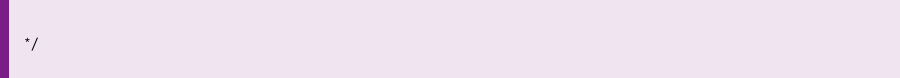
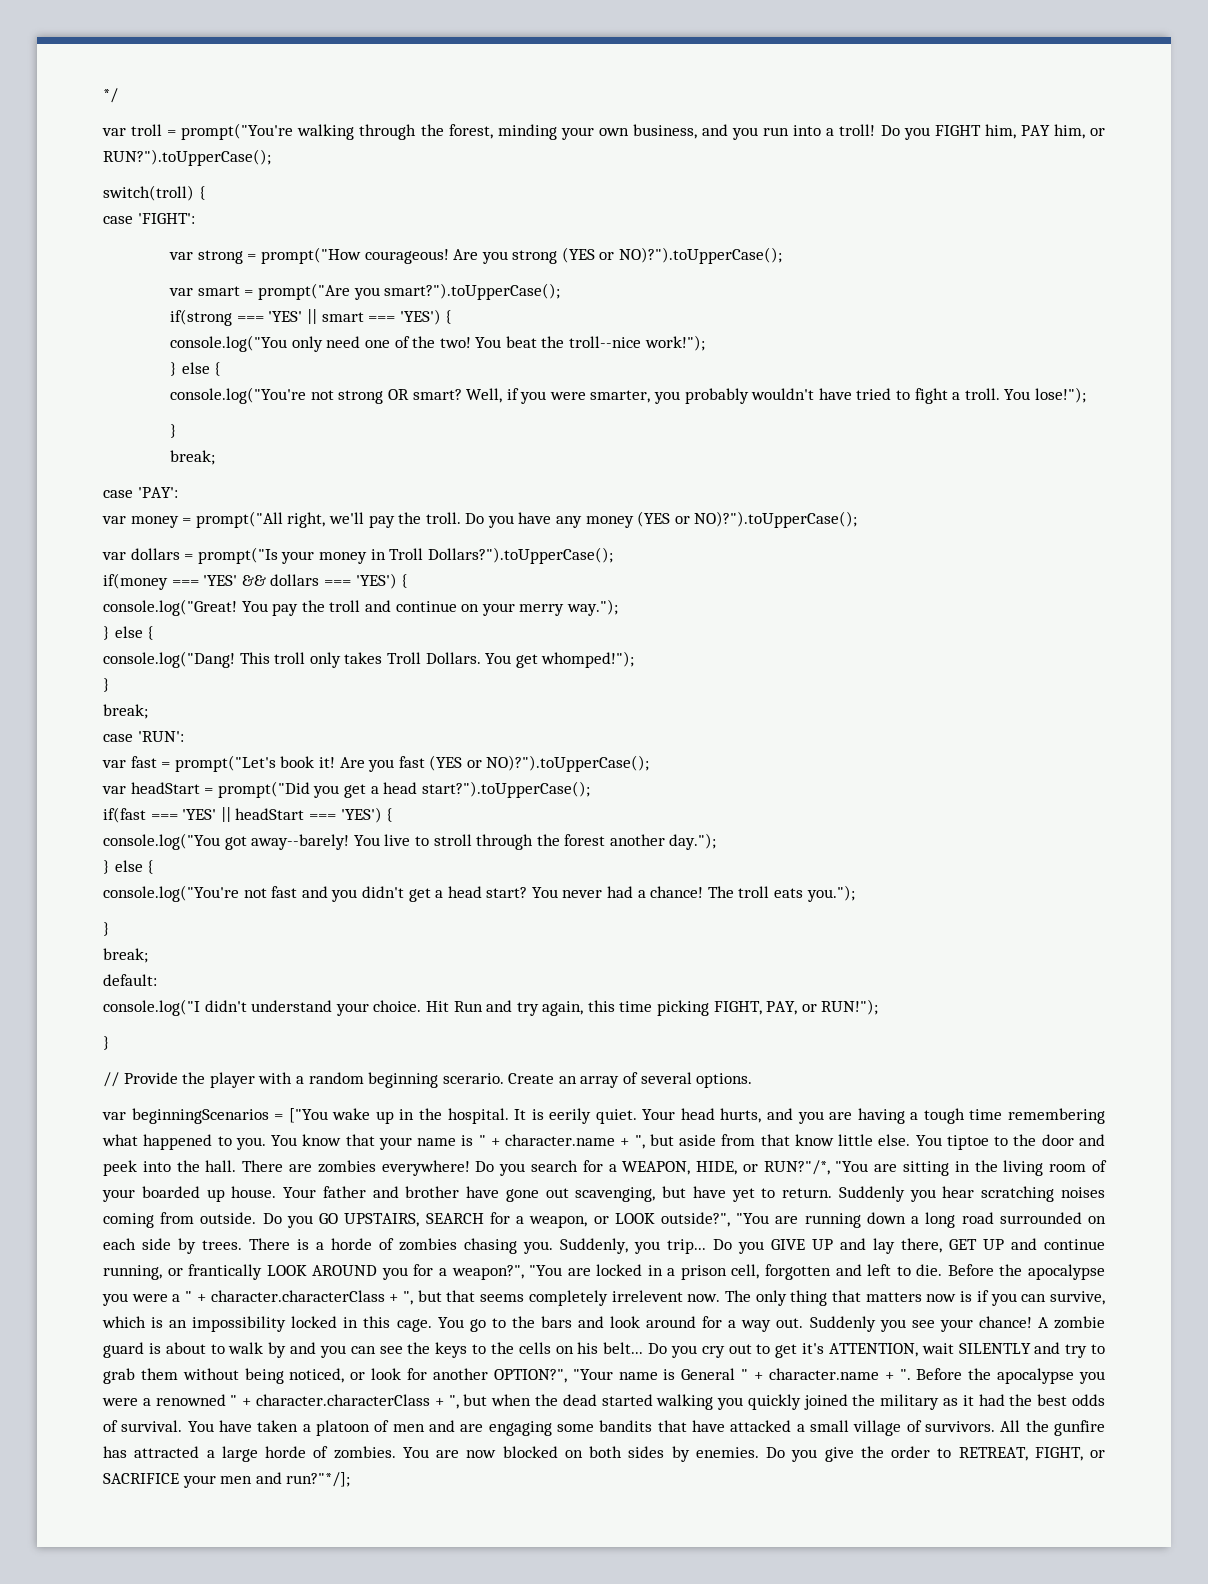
(39, 44) none -> [102,123,1106,140] [103,149,271,166] [103,185,206,201] [103,213,195,224] [169,247,783,264] [169,283,561,300] [170,309,453,326] [170,335,705,352] [170,362,222,376] [170,387,1086,404] [170,424,178,438] [170,450,216,465] [103,487,178,498] [102,511,858,528] [102,547,613,564] [103,573,409,590] [103,599,618,616] [103,626,155,640] [103,651,635,668] [103,678,110,692] [103,704,148,719] [103,731,184,742] [102,755,650,772] [102,781,590,798] [103,807,394,823] [103,833,717,850] [103,860,155,874] [103,885,855,902] [103,922,110,936] [103,948,148,963] [103,974,157,986] [103,999,879,1016] [103,1036,110,1050] [103,1072,753,1088] [102,1108,1106,1124] [102,1134,1105,1150] [103,1160,1107,1176] [102,1186,1105,1202] [103,1212,1107,1228] [103,1238,1105,1254] [103,1264,1106,1280] [102,1290,1106,1306] [102,1316,1106,1332] [103,1342,1106,1358] [103,1368,1106,1384] [102,1394,1105,1410] [103,1420,1106,1436] [103,1446,1105,1462] [103,1472,351,1488] // var troll = prompt("You're walking through the forest, minding your own business, and you run into a troll! Do you FIGHT him, PAY him, or RUN?").toUpperCase(); // switch(troll) { // case 'FIGHT': // var strong = prompt("How courageous! Are you strong (YES or NO)?").toUpperCase(); // var smart = prompt("Are you smart?").toUpperCase(); // if(strong === 'YES' || smart === 'YES') { // console.log("You only need one of the two! You beat the troll--nice work!"); // } else { // console.log("You're not strong OR smart? Well, if you were smarter, you probably wouldn't have tried to fight a troll. You lose!"); // } // break; // case 'PAY': // var money = prompt("All right, we'll pay the troll. Do you have any money (YES or NO)?").toUpperCase(); // var dollars = prompt("Is your money in Troll Dollars?").toUpperCase(); // if(money === 'YES' && dollars === 'YES') { // console.log("Great! You pay the troll and continue on your merry way."); // } else { // console.log("Dang! This troll only takes Troll Dollars. You get whomped!"); // } // break; // case 'RUN': // var fast = prompt("Let's book it! Are you fast (YES or NO)?").toUpperCase(); // var headStart = prompt("Did you get a head start?").toUpperCase(); // if(fast === 'YES' || headStart === 'YES') { // console.log("You got away--barely! You live to stroll through the forest another day."); // } else { // console.log("You're not fast and you didn't get a head start? You never had a chance! The troll eats you."); // } // break; // default: // console.log("I didn't understand your choice. Hit Run and try again, this time picking FIGHT, PAY, or RUN!"); // } // // Provide the player with a random beginning scerario. Create an array of several options. // var beginningScenarios = ["You wake up in the hospital. It is eerily quiet. Your head hurts, and you are having a tough time remembering what happened to you. You know that your name is " + character.name + ", but aside from that know little else. You tiptoe to the door and peek into the hall. There are zombies everywhere! Do you search for a WEAPON, HIDE, or RUN?"/*, "You are sitting in the living room of your boarded up house. Your father and brother have gone out scavenging, but have yet to return. Suddenly you hear scratching noises coming from outside. Do you GO UPSTAIRS, SEARCH for a weapon, or LOOK outside?", "You are running down a long road surrounded on each side by trees. There is a horde of zombies chasing you. Suddenly, you trip... Do you GIVE UP and lay there, GET UP and continue running, or frantically LOOK AROUND you for a weapon?", "You are locked in a prison cell, forgotten and left to die. Before the apocalypse you were a " + character.characterClass + ", but that seems completely irrelevent now. The only thing that matters now is if you can survive, which is an impossibility locked in this cage. You go to the bars and look around for a way out. Suddenly you see your chance! A zombie guard is about to walk by and you can see the keys to the cells on his belt... Do you cry out to get it's ATTENTION, wait SILENTLY and try to grab them without being noticed, or look for another OPTION?", "Your name is General " + character.name + ". Before the apocalypse you were a renowned " + character.characterClass + ", but when the dead started walking you quickly joined the military as it had the best odds of survival. You have taken a platoon of men and are engaging some bandits that have attacked a small village of survivors. All the gunfire has attracted a large horde of zombies. You are now blocked on both sides by enemies. Do you give the order to RETREAT, FIGHT, or SACRIFICE your men and run?"*/];

